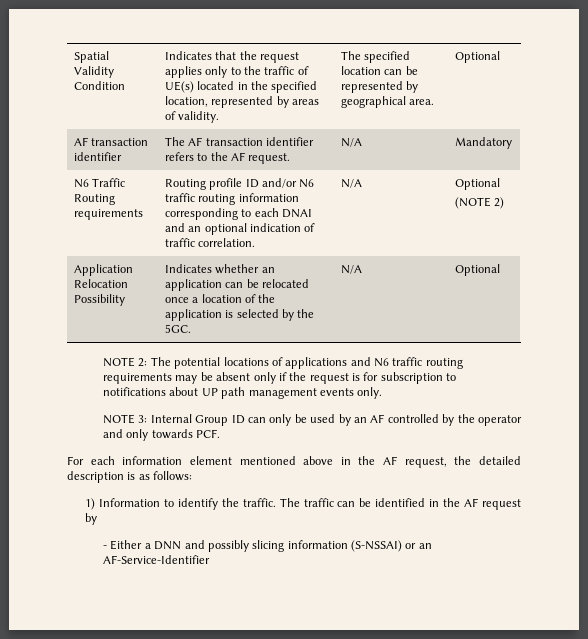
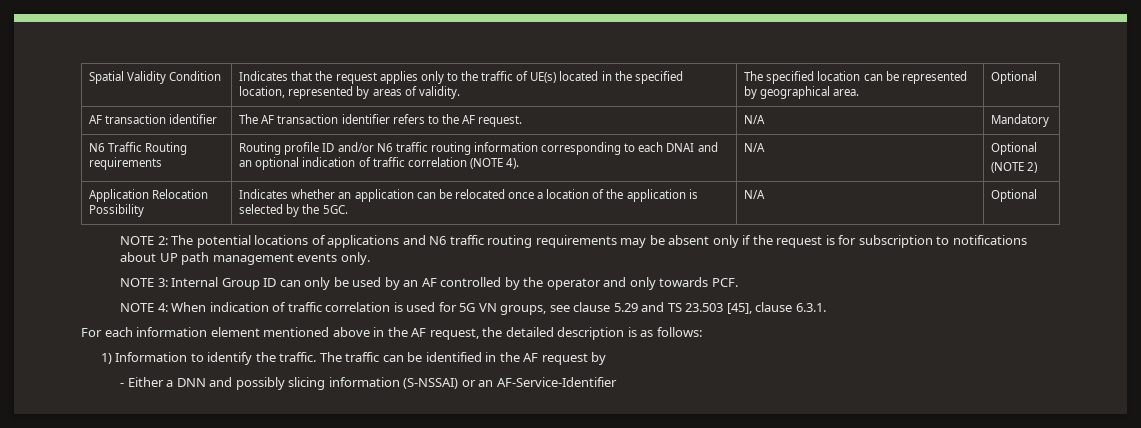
[198,238,256,247] correlation. -> [407,157,520,169] correlation (NOTE 4).
(221, 433) none -> [120,302,826,315] // NOTE 4: When indication of traffic correlation is used for 5G VN groups, see clause 5.29 and TS 23.503 [45], clause 6.3.1.

